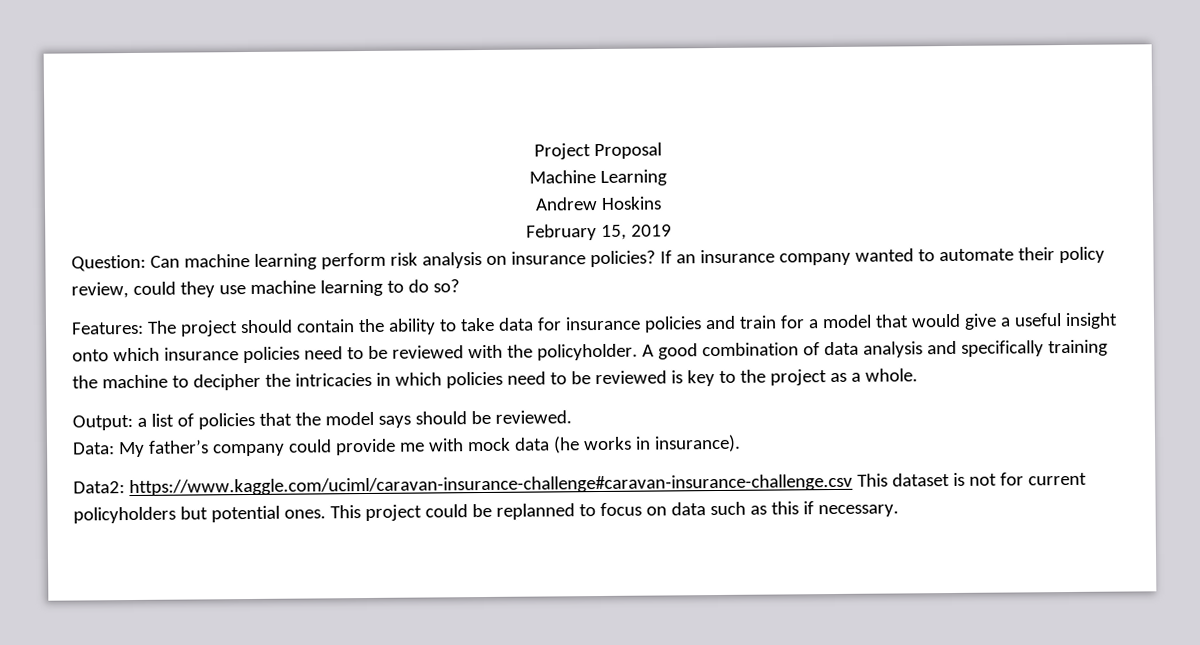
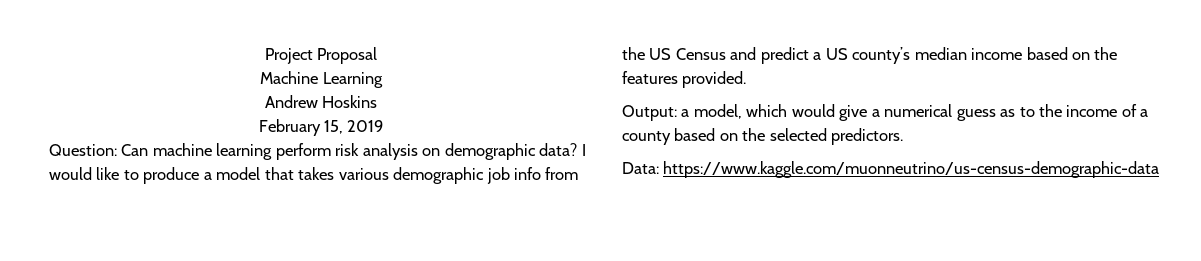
[510,246,1105,268] [71,279,460,299] [71,312,1118,337] [72,339,1108,364] [72,368,918,391] [72,410,572,431] [73,434,741,458] [73,472,1087,497] [73,501,899,524] insurance policies? If an insurance company wanted to automate their policy review, could they use machine learning to do so? // Features: The project should contain the ability to take data for insurance policies and train for a model that would give a useful insight onto which insurance policies need to be reviewed with the policyholder. A good combination of data analysis and specifically training the machine to decipher the intricacies in which policies need to be reviewed is key to the project as a whole. // Output: a list of policies that the model says should be reviewed. // Data: My father’s company could provide me with mock data (he works in insurance). // Data2: https://www.kaggle.com/uciml/caravan-insurance-challenge#caravan-insurance-challenge.csv This dataset is not for current policyholders but potential ones. This project could be replanned to focus on data such as this if necessary. -> [444,143,586,160] [49,167,579,184] [622,47,1118,64] [622,71,747,88] [622,104,1149,121] [622,128,904,145] [622,161,1160,178] demographic data? I would like to produce a model that takes various demographic job info from the US Census and predict a US county’s median income based on the features provided. // Output: a model, which would give a numerical guess as to the income of a county based on the selected predictors. // Data: https://www.kaggle.com/muonneutrino/us-census-demographic-data

